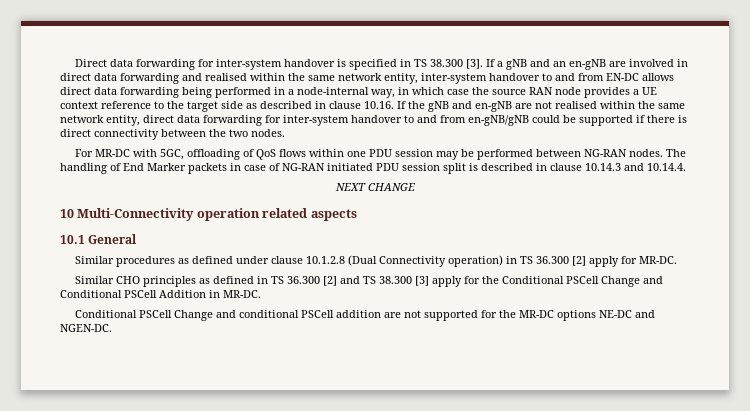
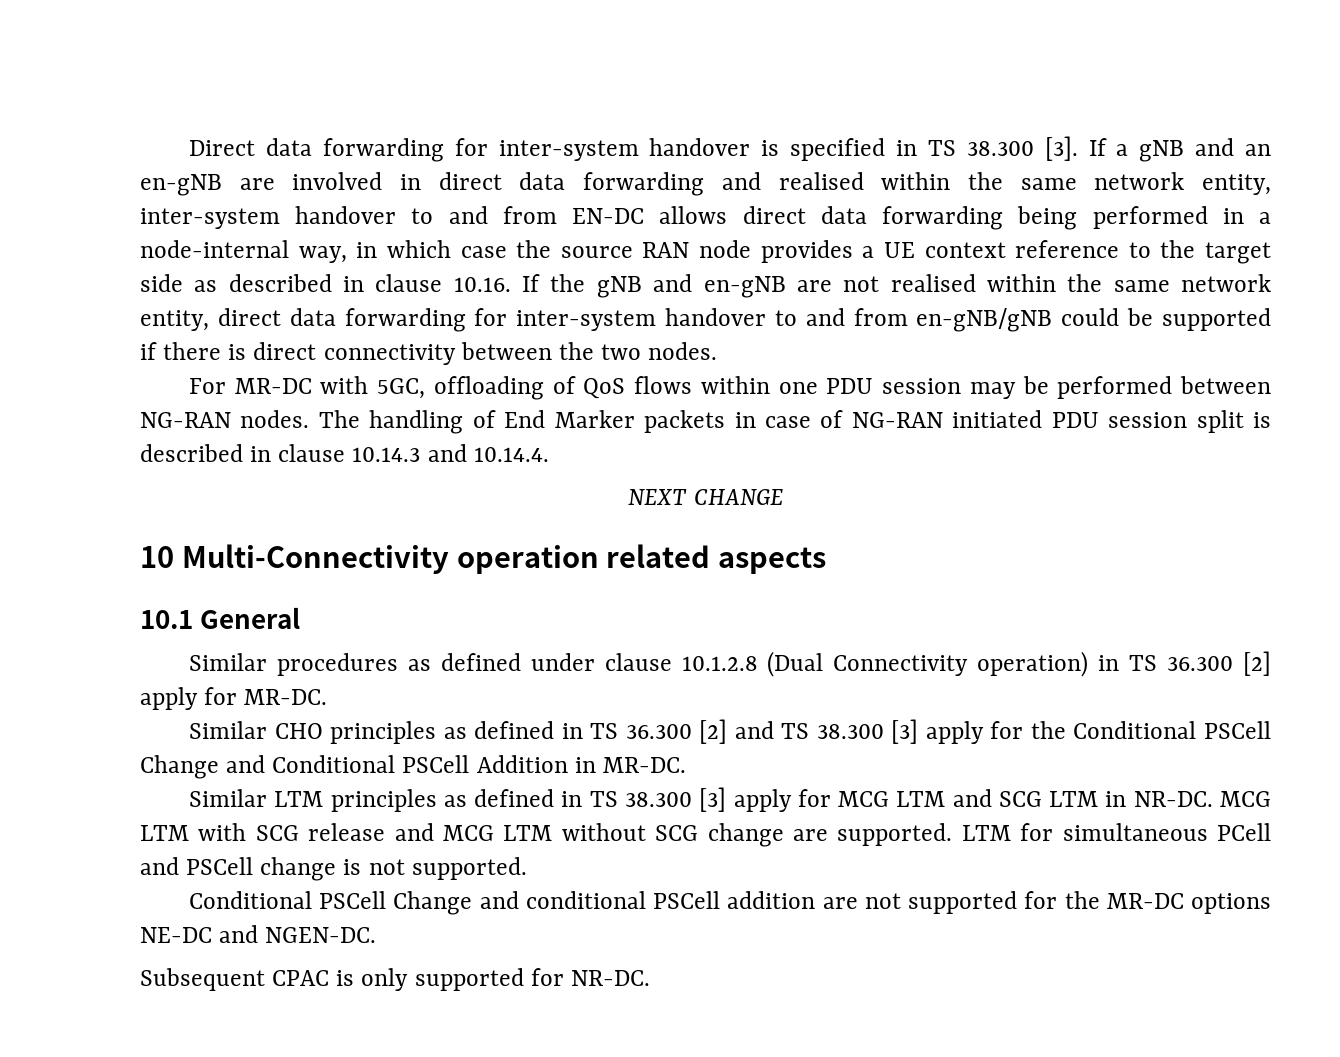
(261, 294) none -> [189,787,1271,812] [140,823,1271,847] [140,857,527,881] // Similar LTM principles as defined in TS 38.300 [3] apply for MCG LTM and SCG LTM in NR-DC. MCG LTM with SCG release and MCG LTM without SCG change are supported. LTM for simultaneous PCell and PSCell change is not supported.
(112, 328) none -> [140,968,650,991] // Subsequent CPAC is only supported for NR-DC.

